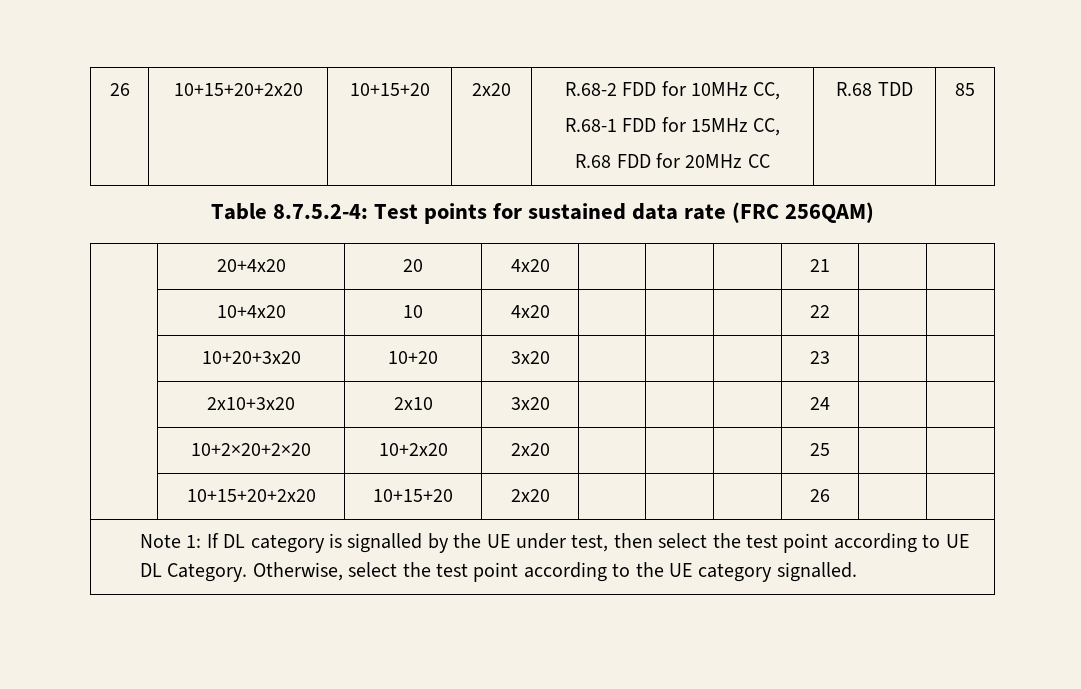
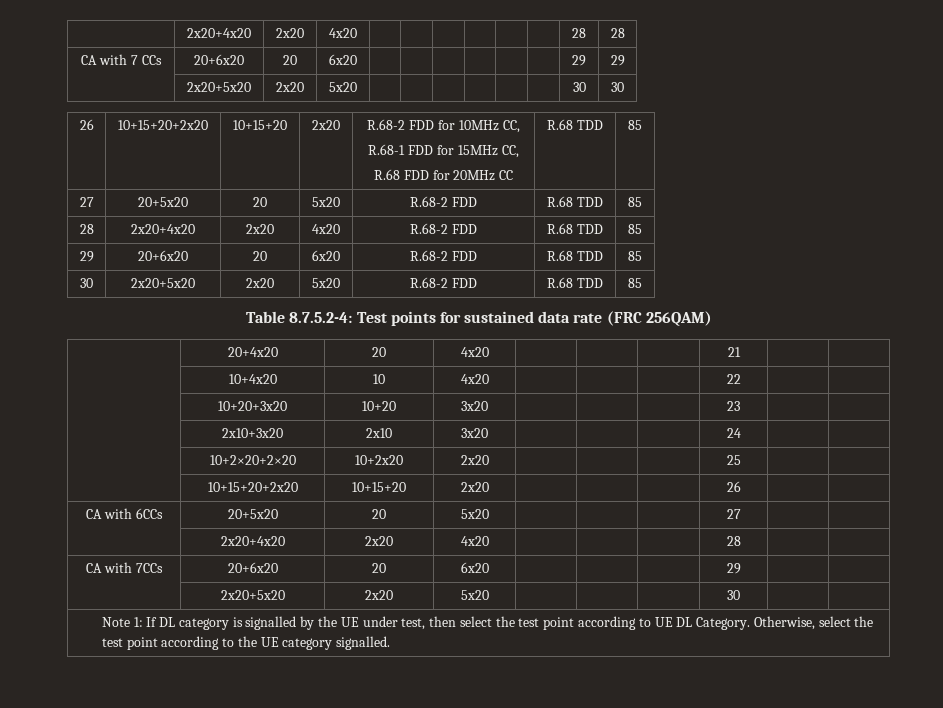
(109, 89) none -> [187,28,251,38] [276,28,304,38] [329,28,357,38] [572,28,586,38] [610,28,625,38] [81,54,162,65] [194,54,244,65] [283,55,297,65] [329,54,357,65] [572,55,586,66] [610,55,625,66] [187,82,251,92] [276,82,304,92] [329,82,357,92] [572,82,586,92] [611,82,624,92] | 2x20+4x20 | 2x20 | 4x20 | | | | | | | 28 | 28 // CA with 7 CCs | 20+6x20 | 20 | 6x20 | | | | | | | 29 | 29 // | 2x20+5x20 | 2x20 | 5x20 | | | | | | | 30 | 30 //
(975, 89) none -> [79,197,94,207] [138,197,188,207] [253,197,267,207] [312,197,340,207] [410,196,477,207] [547,196,603,207] [628,197,642,207] [79,224,94,234] [131,224,195,234] [246,224,274,234] [312,224,340,234] [410,223,477,234] [547,223,603,234] [628,224,642,234] [79,251,94,262] [138,250,188,261] [253,251,267,261] [312,250,340,261] [410,250,477,261] [547,250,603,261] [628,251,642,261] [80,278,93,288] [131,278,195,288] [246,278,274,288] [312,278,340,288] [410,277,477,288] [547,277,603,288] [628,278,642,288] // 27 | 20+5x20 | 20 | 5x20 | R.68-2 FDD | R.68 TDD | 85 // 28 | 2x20+4x20 | 2x20 | 4x20 | R.68-2 FDD | R.68 TDD | 85 // 29 | 20+6x20 | 20 | 6x20 | R.68-2 FDD | R.68 TDD | 85 // 30 | 2x20+5x20 | 2x20 | 5x20 | R.68-2 FDD | R.68 TDD | 85
(830, 495) none -> [86,508,163,519] [227,509,278,519] [372,509,386,519] [460,509,489,519] [726,509,741,519] [220,536,285,546] [365,536,393,546] [460,536,489,546] [726,536,741,546] [86,562,163,573] [227,562,278,573] [372,563,386,573] [460,562,489,573] [726,563,741,574] [220,590,285,600] [365,590,393,600] [460,590,489,600] [727,590,740,600] // CA with 6CCs | 20+5x20 | 20 | 5x20 | | | | 27 | | // | 2x20+4x20 | 2x20 | 4x20 | | | | 28 | | // CA with 7CCs | 20+6x20 | 20 | 6x20 | | | | 29 | | // | 2x20+5x20 | 2x20 | 5x20 | | | | 30 | |

